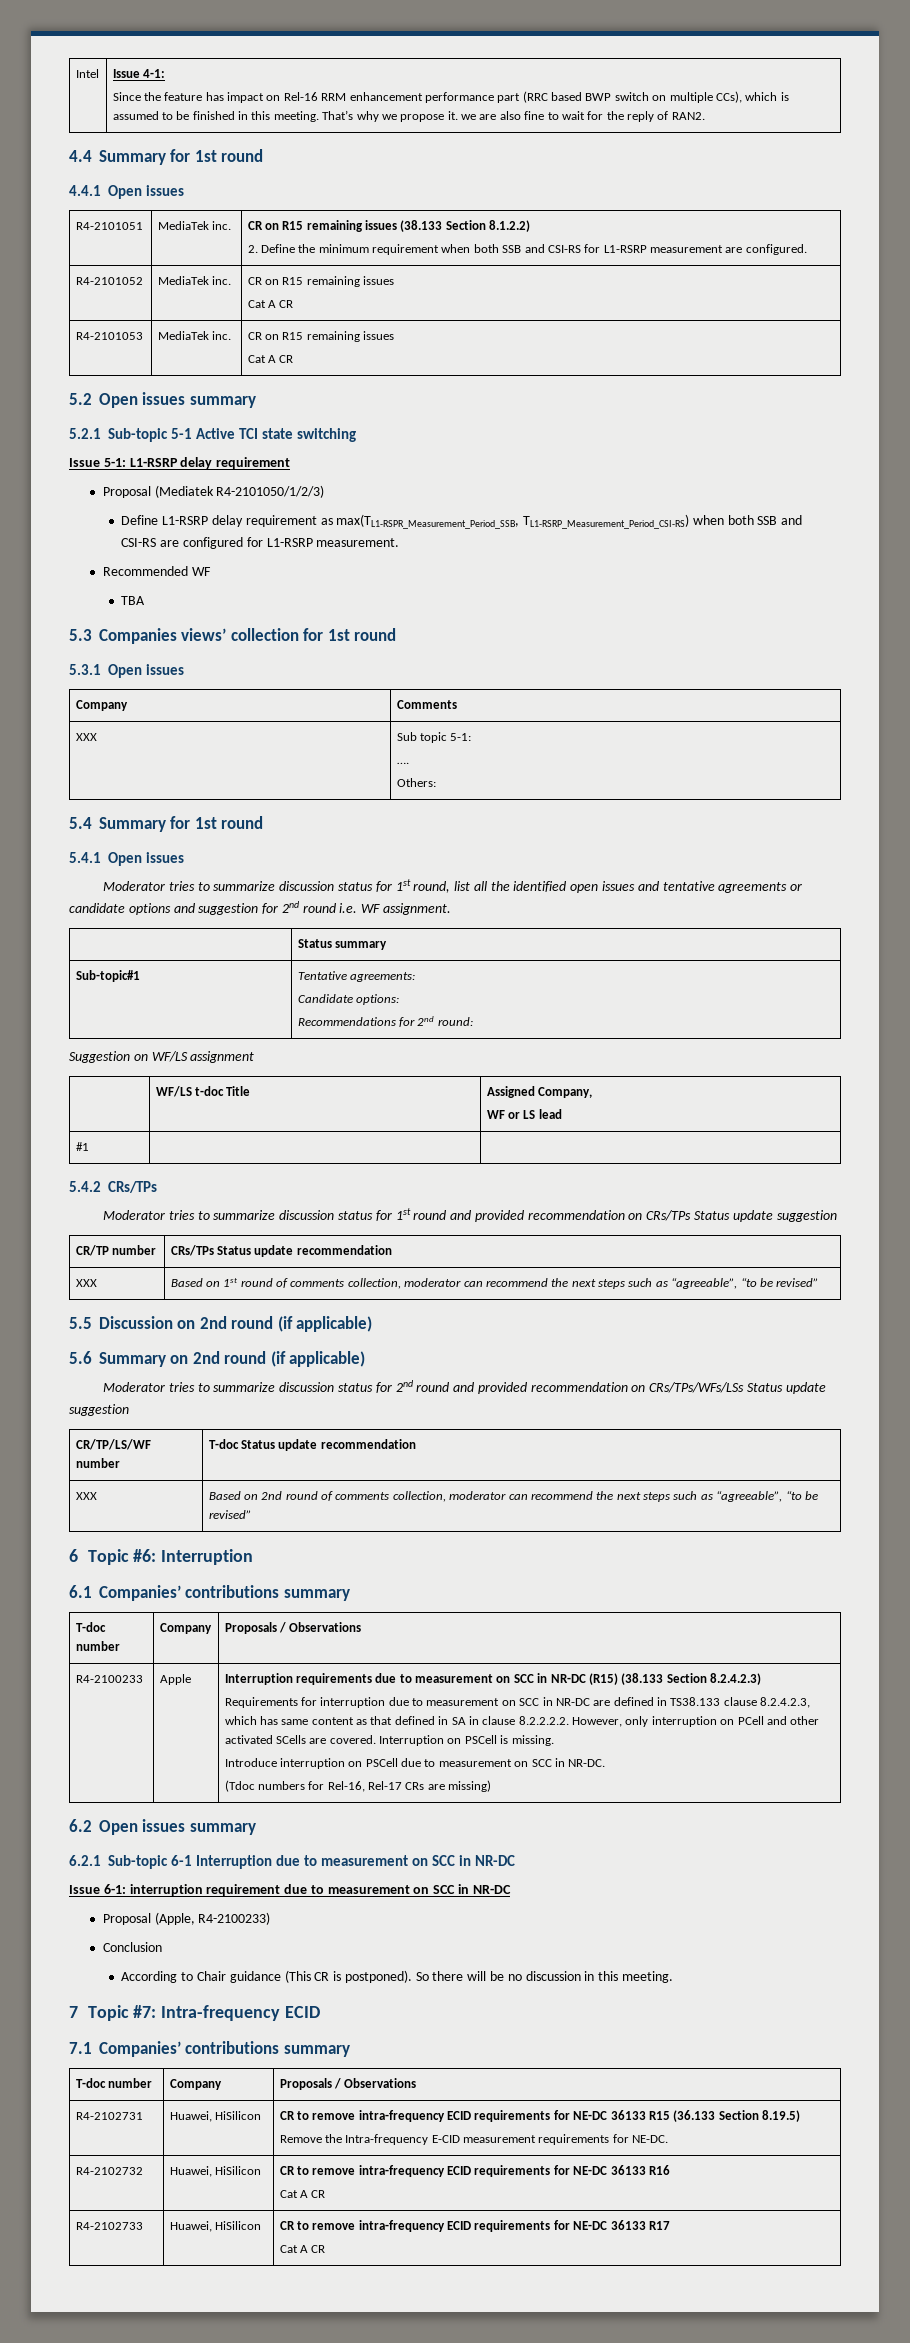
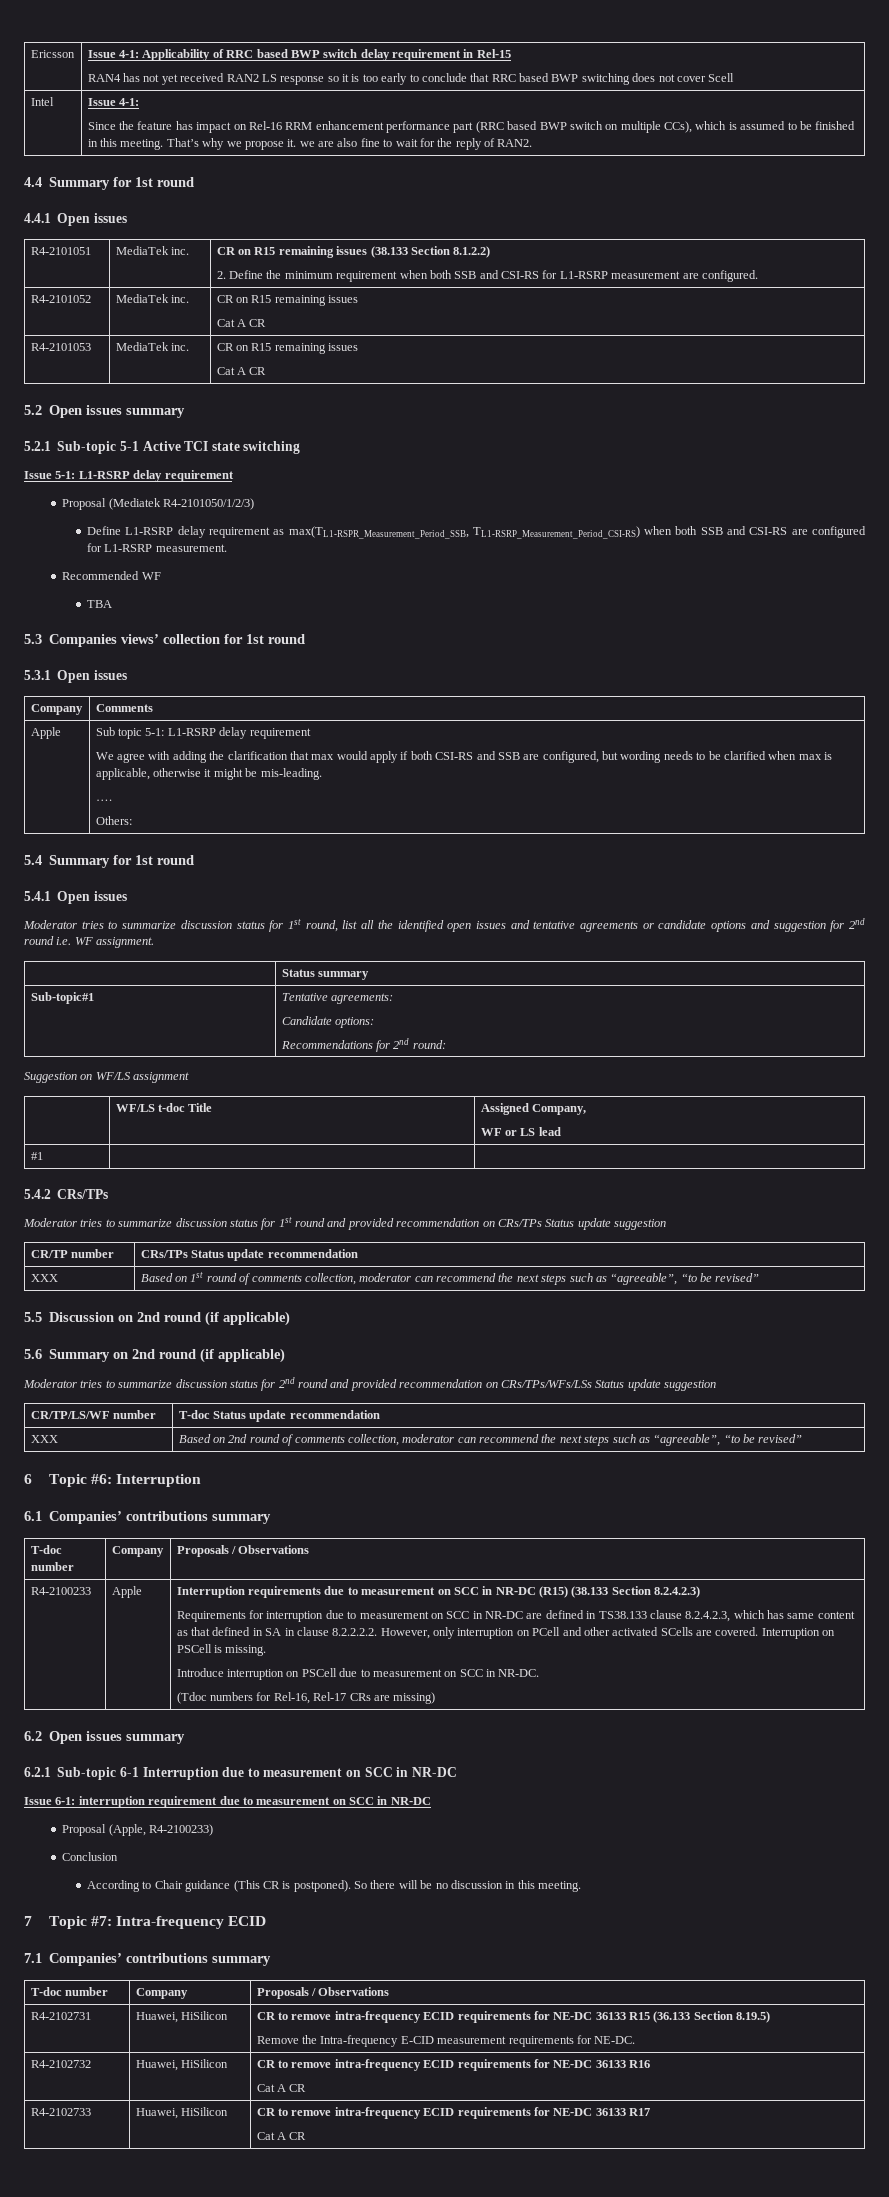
(75, 73) none -> [30,50,75,58] [87,49,511,61] [87,73,735,85] Ericsson | Issue 4-1: Applicability of RRC based BWP switch delay requirement in Rel-15 // RAN4 has not yet received RAN2 LS response so it is too early to conclude that RRC based BWP switching does not cover Scell //
[75,733,97,741] XXX -> [30,727,61,739] Apple
(472, 737) none -> [167,727,311,739] [95,751,833,763] [95,768,322,780] L1-RSRP delay requirement // We agree with adding the clarification that max would apply if both CSI-RS and SSB are configured, but wording needs to be clarified when max is applicable, otherwise it might be mis-leading.

